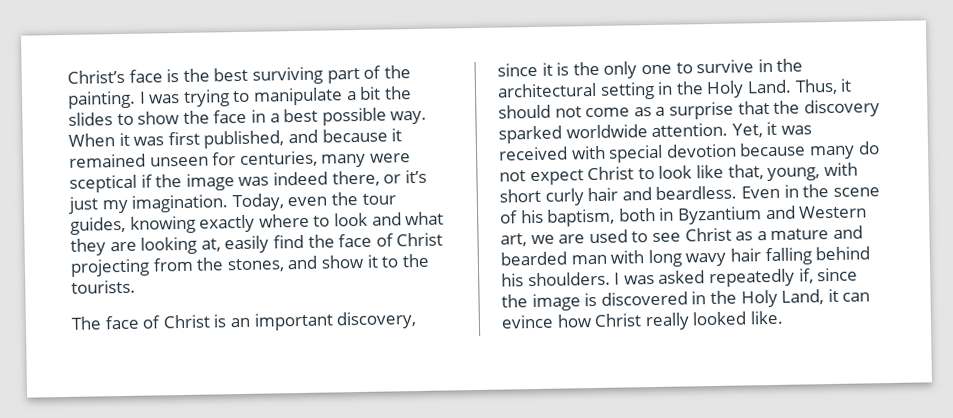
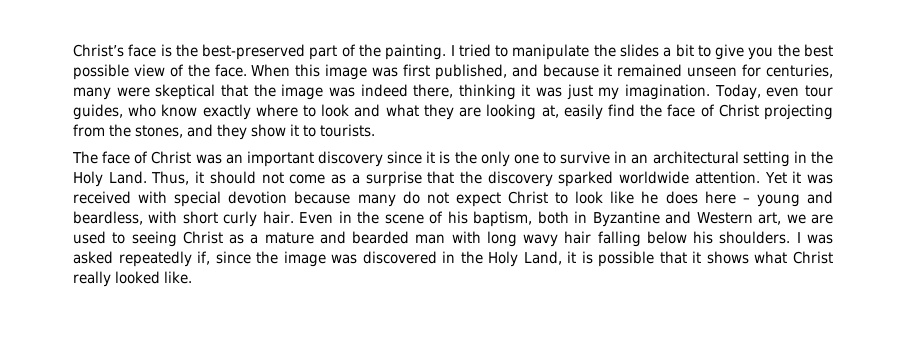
[213,66,323,85] best surviving -> [202,44,306,60] best-preserved
[149,86,412,107] [68,107,428,126] [68,132,130,147] was trying to manipulate a bit the slides to show the face in a best possible way. When it -> [458,44,834,60] [73,64,368,80] tried to manipulate the slides a bit to give you the best possible view of the face. When this image
[69,174,153,193] sceptical if -> [155,84,248,100] skeptical that
[383,169,427,184] or it’s -> [458,84,563,100] thinking it was
[330,192,358,206] the -> (800, 92) none
[129,215,196,234] knowing -> [128,104,198,117] who know
(318, 262) none -> [217,124,248,140] they
[401,253,429,268] the -> (317, 131) none
[213,314,227,328] is -> [195,154,222,164] was
[336,311,418,330] discovery, -> [318,151,383,167] discovery
[776,58,804,72] the -> [631,154,649,164] an
[731,123,763,138] Yet, -> [764,172,787,184] Yet
[727,162,858,182] [499,185,738,206] that, young, with short curly hair and beardless. -> [641,191,833,207] [73,211,294,227] he does here – young and beardless, with short curly hair.
[677,206,762,225] Byzantium -> [592,211,660,227] Byzantine
[651,232,681,243] see -> [131,231,177,247] seeing
[815,246,871,261] behind -> [646,231,687,244] below
[584,292,598,307] is -> [331,254,358,264] was
[842,292,871,302] [501,314,593,329] can evince how -> [581,251,788,267] is possible that it shows what

